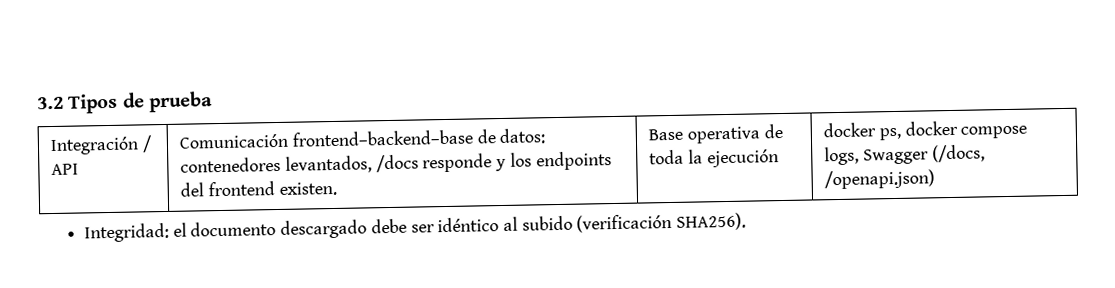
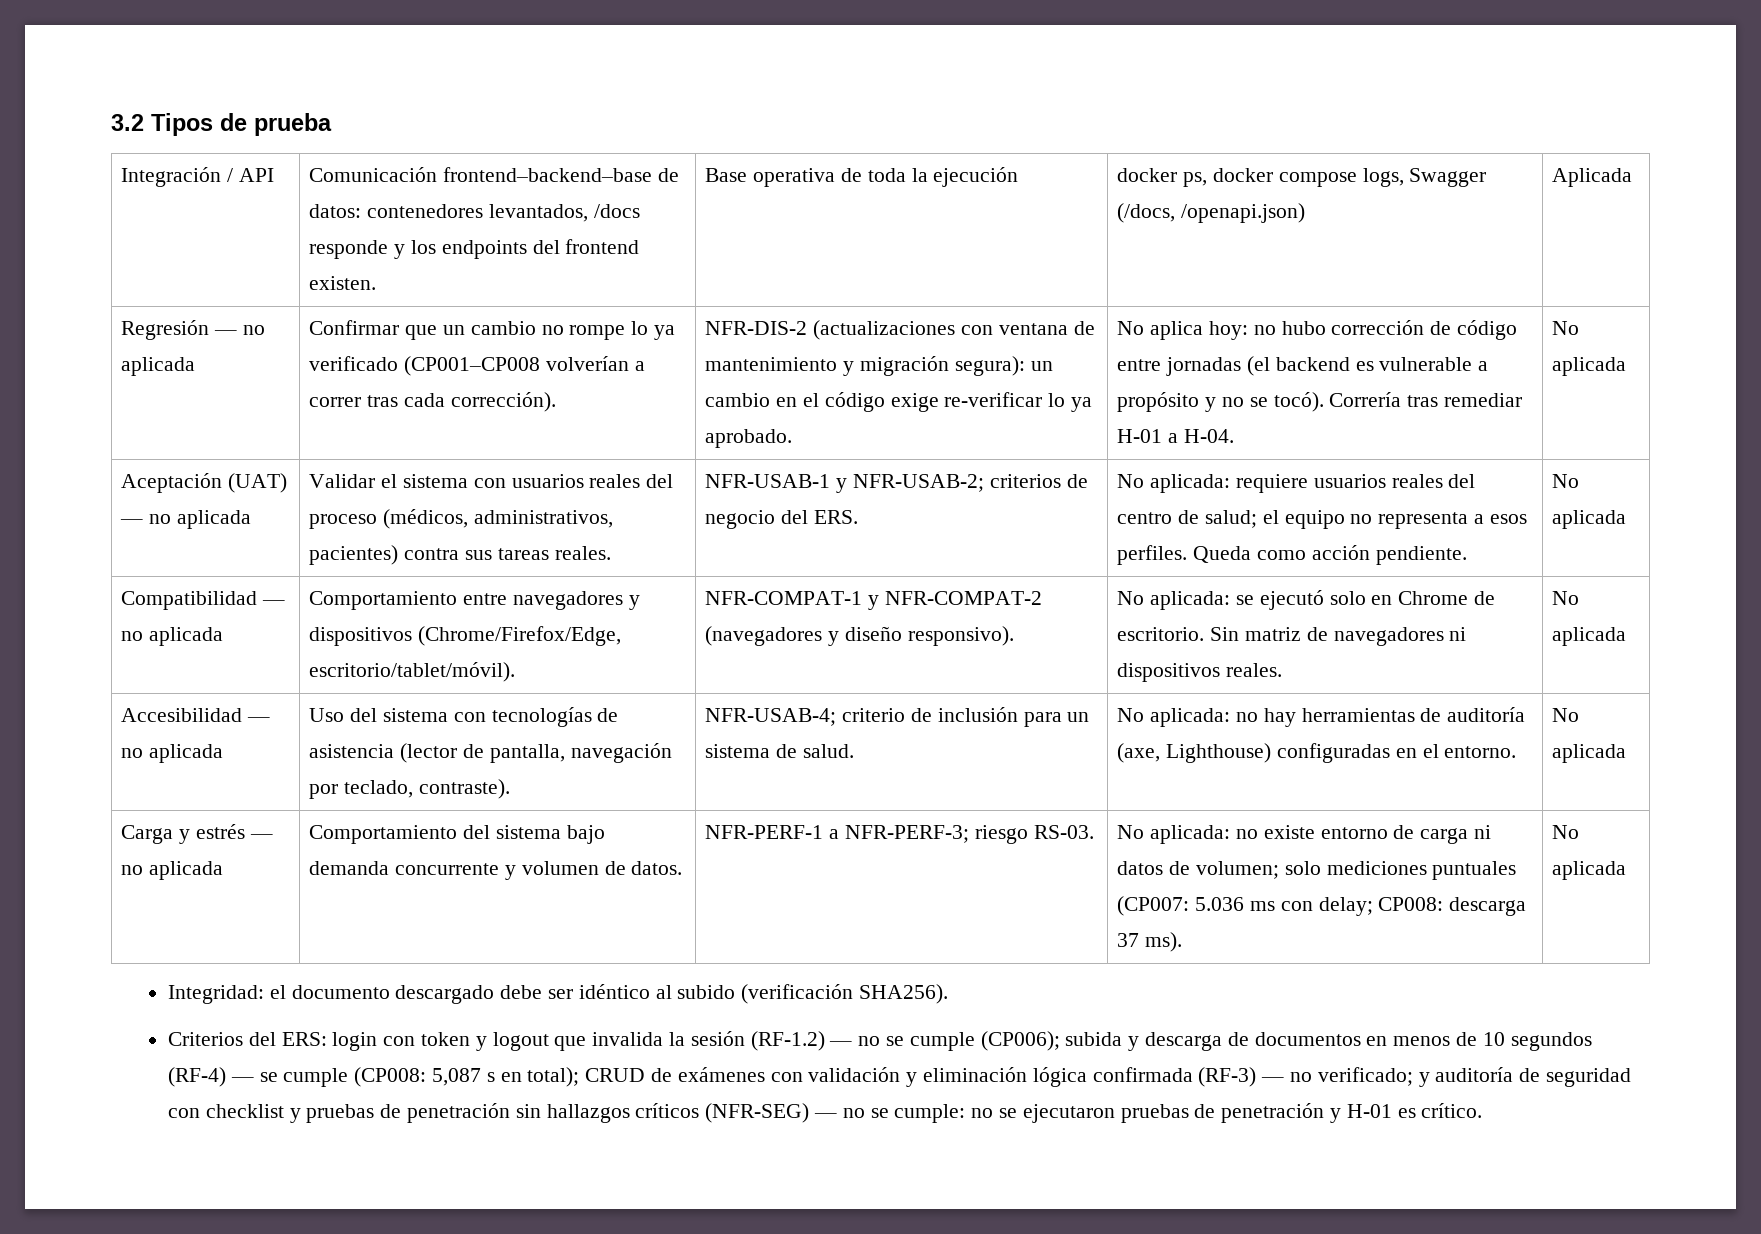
(936, 179) none -> [1552,168,1633,187] [121,320,266,340] [121,357,196,376] [309,320,676,340] [309,356,645,376] [309,392,556,412] [705,320,1095,340] [705,356,1053,376] [705,392,1093,412] [705,429,793,448] [1117,320,1518,340] [1117,356,1489,376] [1117,392,1523,412] [1117,429,1235,443] [1552,321,1580,335] [1552,357,1627,376] [121,473,288,493] [120,510,252,529] [309,474,674,488] [309,509,614,529] [309,545,611,565] [705,474,1088,493] [705,510,859,529] [1117,474,1476,493] [1117,510,1527,529] [1117,545,1467,565] [1552,474,1580,488] [1552,510,1627,529] [121,591,286,610] [121,627,224,646] [309,591,640,610] [309,626,622,646] [309,662,516,682] [705,591,1043,610] [705,626,1014,646] [1117,590,1496,610] [1117,627,1467,646] [1117,663,1283,682] [1552,591,1580,605] [1552,627,1627,646] [121,708,271,722] [121,744,224,763] [309,707,619,727] [309,743,672,763] [309,779,511,799] [705,707,1090,727] [705,744,855,758] [1117,707,1526,727] [1117,743,1517,763] [1552,708,1580,722] [1552,744,1627,763] [121,824,273,844] [121,861,224,880] [309,825,605,844] [309,861,683,880] [705,825,1094,844] [1117,825,1492,844] [1117,861,1517,880] [1117,896,1527,916] [1117,932,1183,952] [1552,825,1580,839] [1552,861,1627,880] | Aplicada // Regresión — no aplicada | Confirmar que un cambio no rompe lo ya verificado (CP001–CP008 volverían a correr tras cada corrección). | NFR-DIS-2 (actualizaciones con ventana de mantenimiento y migración segura): un cambio en el código exige re-verificar lo ya aprobado. | No aplica hoy: no hubo corrección de código entre jornadas (el backend es vulnerable a propósito y no se tocó). Correría tras remediar H-01 a H-04. | No aplicada // Aceptación (UAT) — no aplicada | Validar el sistema con usuarios reales del proceso (médicos, administrativos, pacientes) contra sus tareas reales. | NFR-USAB-1 y NFR-USAB-2; criterios de negocio del ERS. | No aplicada: requiere usuarios reales del centro de salud; el equipo no representa a esos perfiles. Queda como acción pendiente. | No aplicada // Compatibilidad — no aplicada | Comportamiento entre navegadores y dispositivos (Chrome/Firefox/Edge, escritorio/tablet/móvil). | NFR-COMPAT-1 y NFR-COMPAT-2 (navegadores y diseño responsivo). | No aplicada: se ejecutó solo en Chrome de escritorio. Sin matriz de navegadores ni dispositivos reales. | No aplicada // Accesibilidad — no aplicada | Uso del sistema con tecnologías de asistencia (lector de pantalla, navegación por teclado, contraste). | NFR-USAB-4; criterio de inclusión para un sistema de salud. | No aplicada: no hay herramientas de auditoría (axe, Lighthouse) configuradas en el entorno. | No aplicada // Carga y estrés — no aplicada | Comportamiento del sistema bajo demanda concurrente y volumen de datos. | NFR-PERF-1 a NFR-PERF-3; riesgo RS-03. | No aplicada: no existe entorno de carga ni datos de volumen; solo mediciones puntuales (CP007: 5.036 ms con delay; CP008: descarga 37 ms). | No aplicada
(747, 221) none -> [167,1031,1592,1051] [167,1067,1632,1087] [167,1103,1483,1123] // Criterios del ERS: login con token y logout que invalida la sesión (RF-1.2) — no se cumple (CP006); subida y descarga de documentos en menos de 10 segundos (RF-4) — se cumple (CP008: 5,087 s en total); CRUD de exámenes con validación y eliminación lógica confirmada (RF-3) — no verificado; y auditoría de seguridad con checklist y pruebas de penetración sin hallazgos críticos (NFR-SEG) — no se cumple: no se ejecutaron pruebas de penetración y H-01 es crítico.

